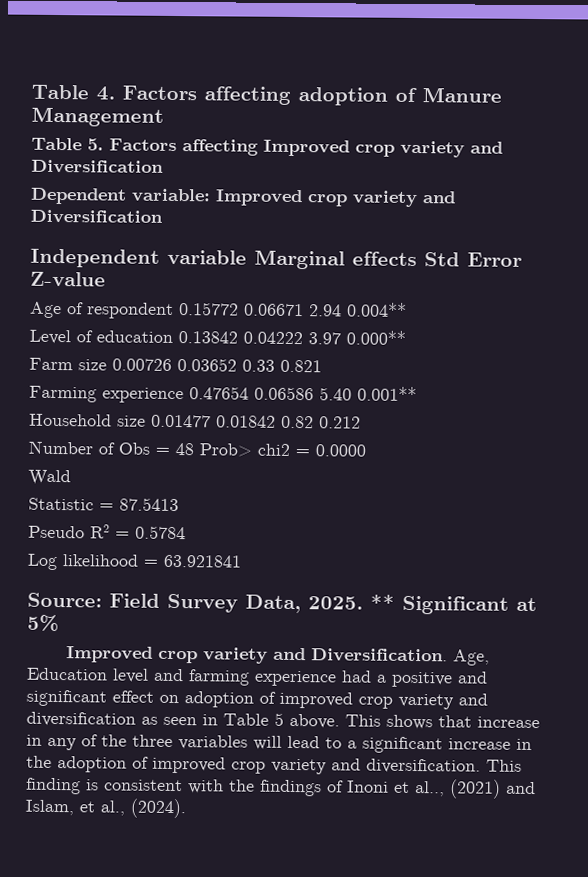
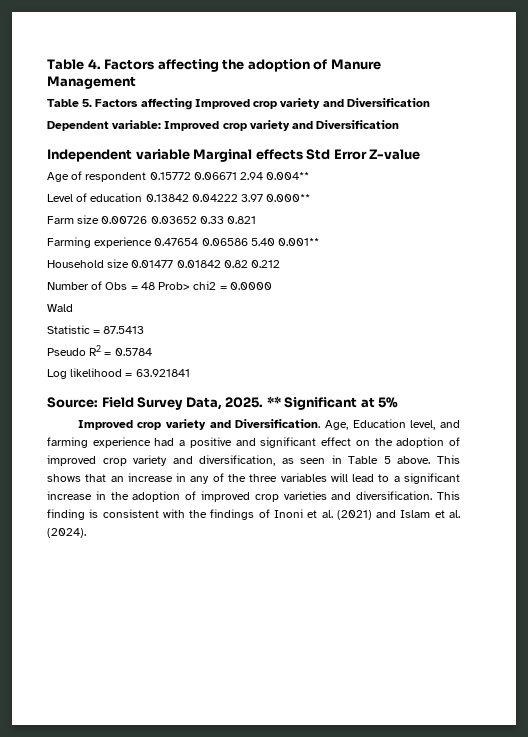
(291, 95) none -> [222,59,245,70] the
[112,668,149,683] level -> [410,420,436,430] level,
[184,691,488,710] [26,711,136,727] adoption of improved crop variety and diversification -> [374,437,461,448] [47,455,276,466] the adoption of improved crop variety and diversification,
(472, 721) none -> [110,476,124,482] an
[271,758,327,775] variety -> [283,491,327,500] varieties
[415,781,445,797] al.., -> [321,510,333,518] al.
[25,799,125,816] Islam, et al., -> [400,510,460,518] Islam et al.

